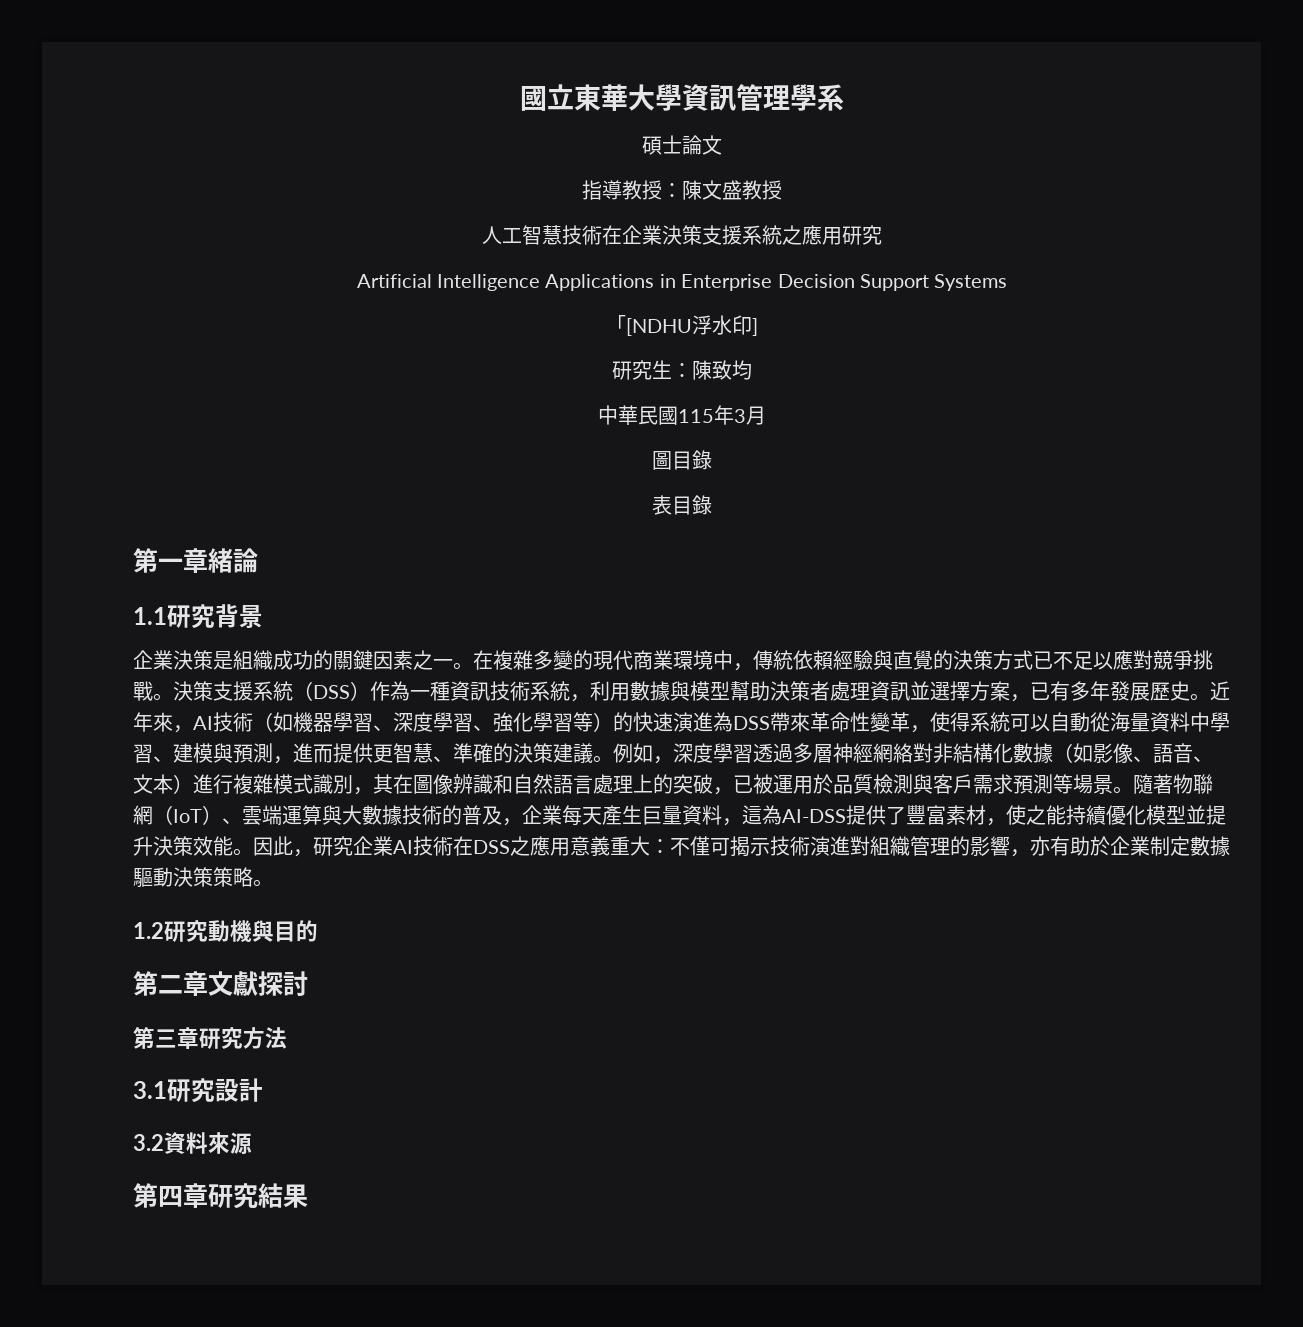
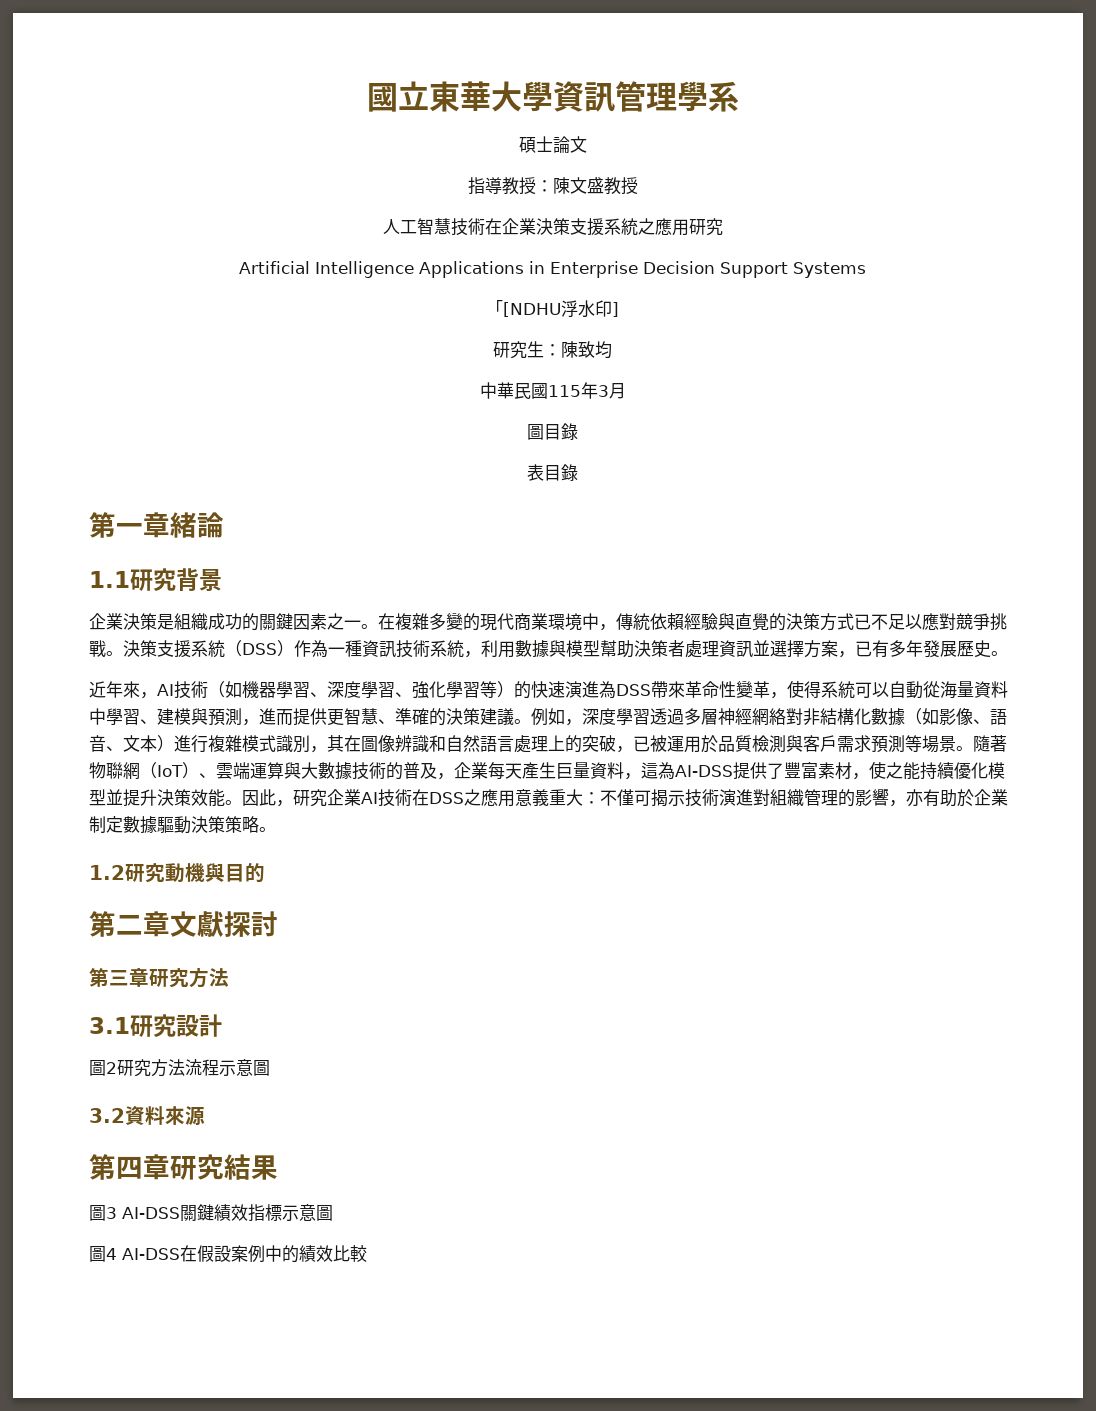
(1210, 697) none -> (1008, 653) //
(263, 1090) none -> [89,1059,270,1077] // 圖2研究方法流程示意圖
(308, 1196) none -> [89,1204,333,1222] [89,1245,367,1263] // 圖3 AI-DSS關鍵績效指標示意圖 // 圖4 AI-DSS在假設案例中的績效比較

